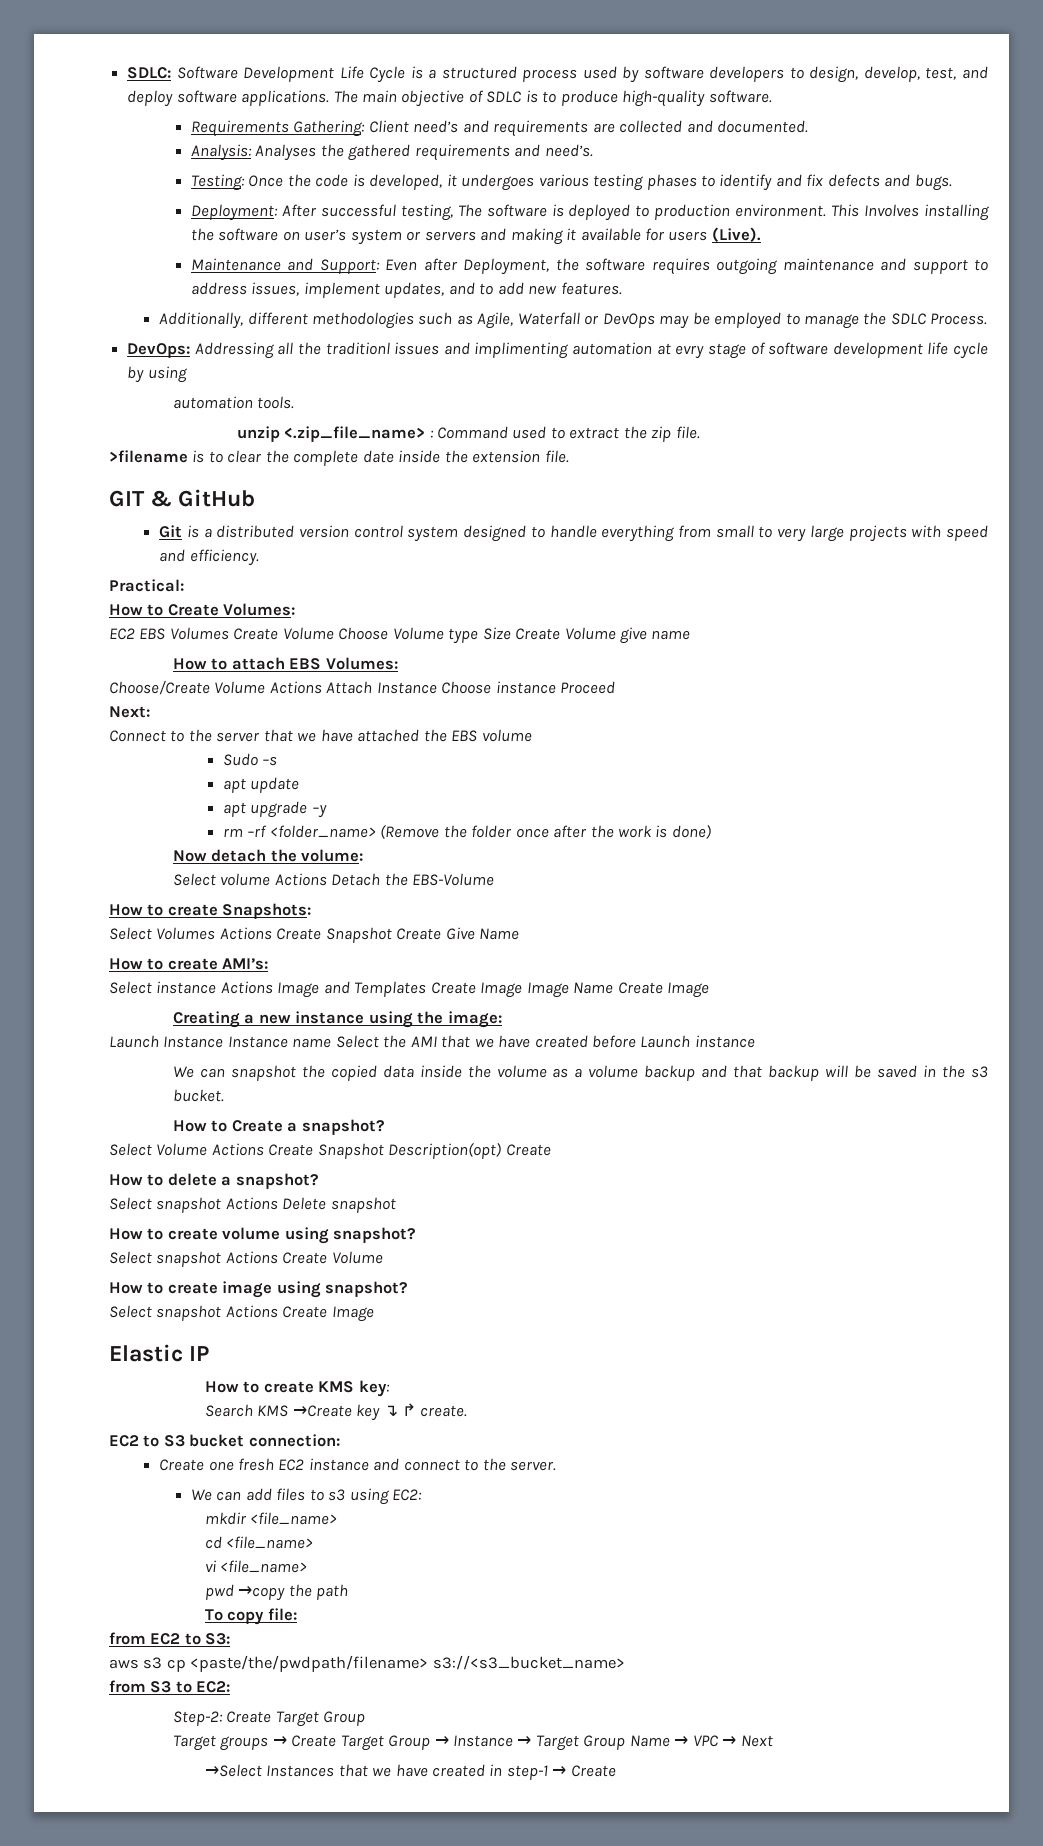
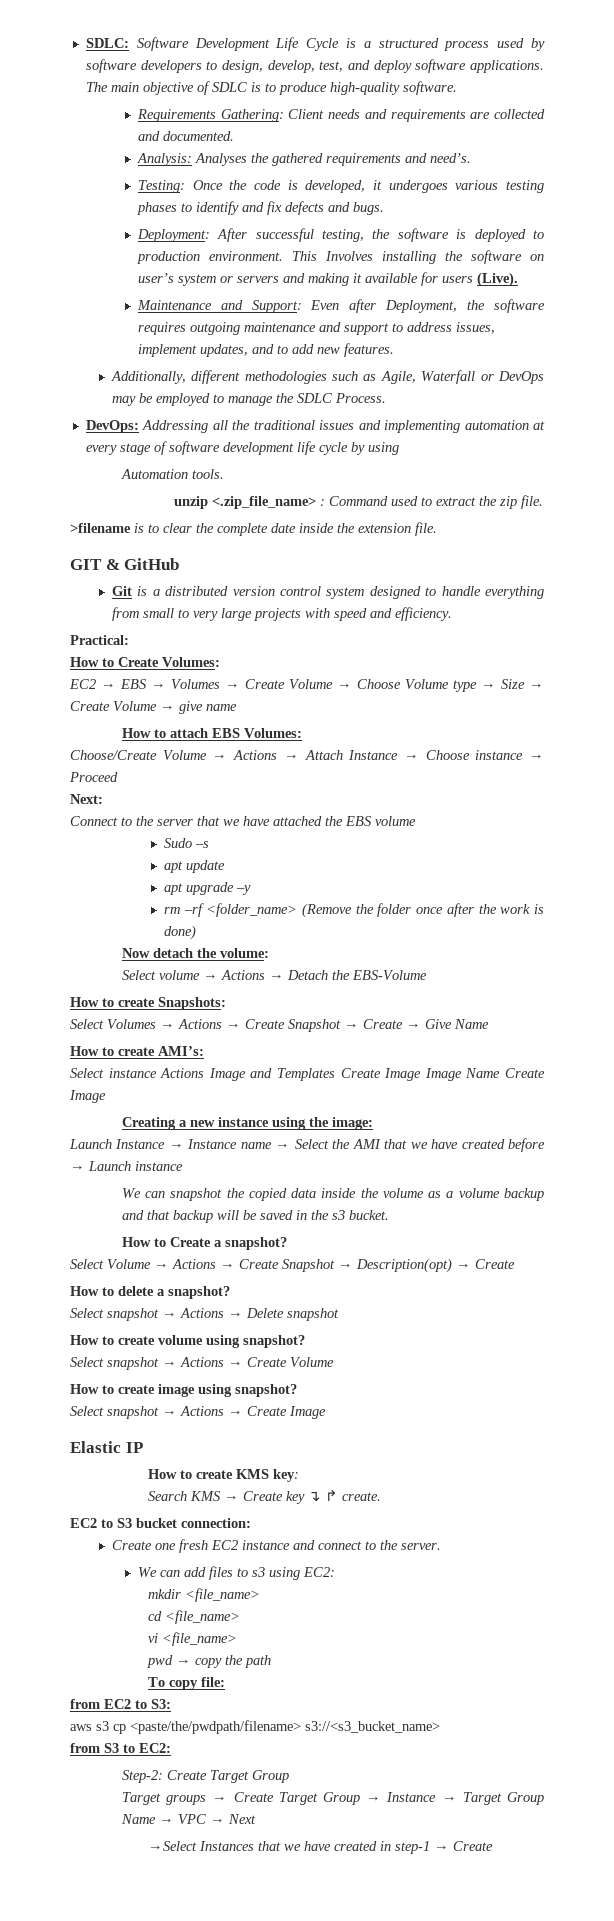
[413,120,459,133] need’s -> [328,109,361,119] needs
[457,204,482,217] The -> [372,229,391,239] the
[325,342,390,355] traditionl -> [253,420,315,430] traditional
[474,342,569,359] implimenting -> [384,420,461,433] implementing
[675,345,705,359] evry -> [85,445,117,455] every
[172,396,253,409] automation -> [120,469,188,479] Automation
[139,627,334,640] EBS Volumes Create Volume -> [101,679,352,689] → EBS → Volumes → Create Volume →
[482,627,616,640] Size Create Volume -> [481,679,544,689] [70,701,175,711] → Size → Create Volume →
[269,681,322,694] Actions -> [212,750,299,760] → Actions →
(437, 688) none -> [403,754,419,760] →
(556, 687) none -> [528,754,544,760] →
[274,873,327,886] Actions -> [202,970,284,980] → Actions →
[219,927,442,943] Actions Create Snapshot Create -> [160,1019,421,1032] → Actions → Create Snapshot → Create →
(224, 1042) none -> [168,1143,184,1149] →
(332, 1043) none -> [275,1143,291,1149] →
(637, 1041) none -> [70,1165,85,1171] →
[211,1142,502,1159] Actions Create Snapshot Description(opt) -> [154,1258,471,1273] → Actions → Create Snapshot → Description(opt) →
[225,1197,278,1210] Actions -> [162,1308,243,1318] → Actions →
[225,1251,278,1264] Actions -> [162,1357,243,1367] → Actions →
[225,1305,278,1318] Actions -> [162,1406,243,1416] → Actions →
[292,1405,352,1417] →Create -> [223,1491,283,1501] → Create
[238,1586,286,1601] →copy -> [175,1658,222,1668] → copy

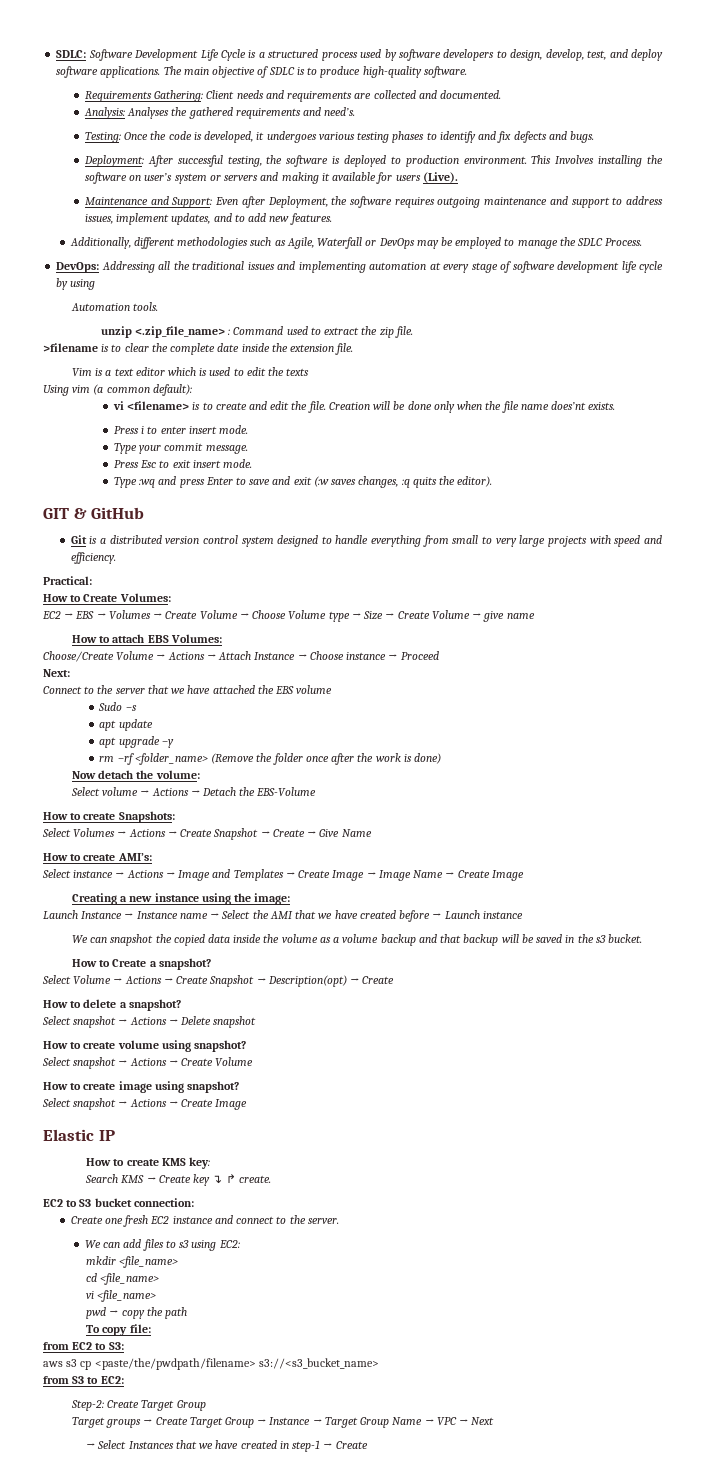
(437, 529) none -> [71,367,310,377] [43,384,192,396] [112,401,616,413] [113,425,249,434] [113,443,248,454] [113,459,253,468] [113,476,493,488] // Vim is a text editor which is used to edit the texts // Using vim (a common default): // vi <filename> is to create and edit the file. Creation will be done only when the file name does’nt exists. // Press i to enter insert mode. // Type your commit message. // Press Esc to exit insert mode. // Type :wq and press Enter to save and exit (:w saves changes, :q quits the editor).
[160,1068,205,1078] Actions -> [115,870,175,878] → Actions →
[340,1068,422,1081] Create Image -> [285,870,376,881] → Create Image →
(501, 1073) none -> [445,872,455,878] →
[147,1841,197,1851] →Select -> [86,1440,127,1449] → Select

